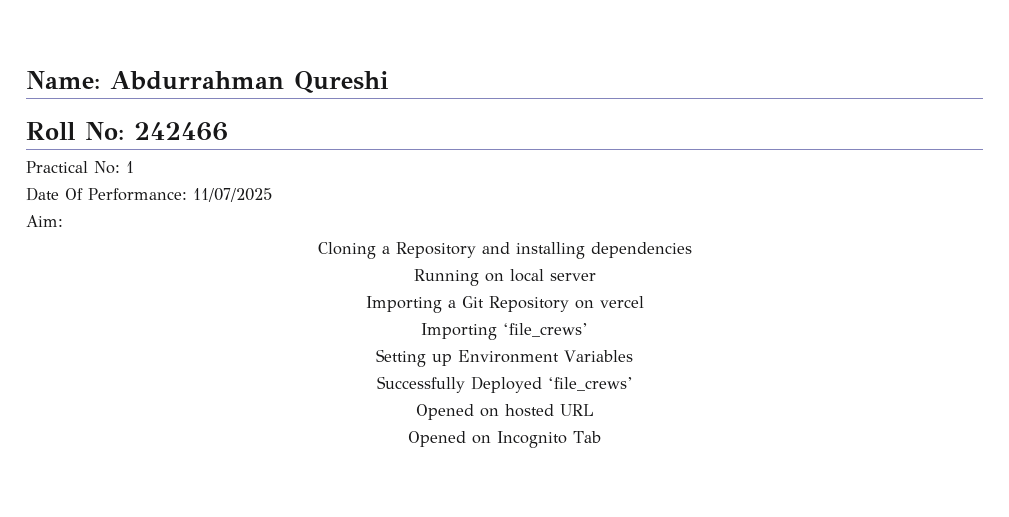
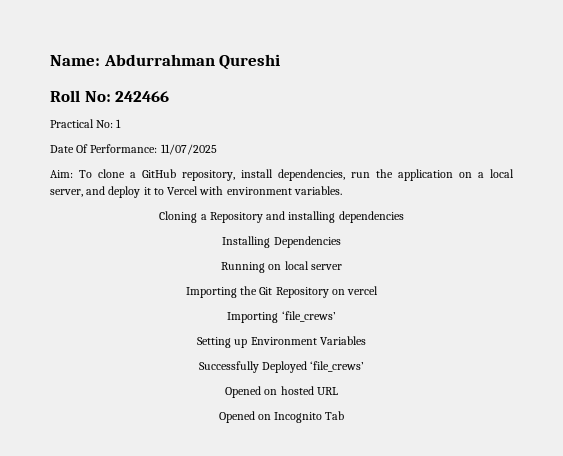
(63, 221) none -> [79,169,514,181] [50,186,342,198] To clone a GitHub repository, install dependencies, run the application on a local server, and deploy it to Vercel with environment variables.
(692, 250) none -> [222,236,341,248] // Installing Dependencies
[447,300,456,308] a -> [240,286,258,295] the

